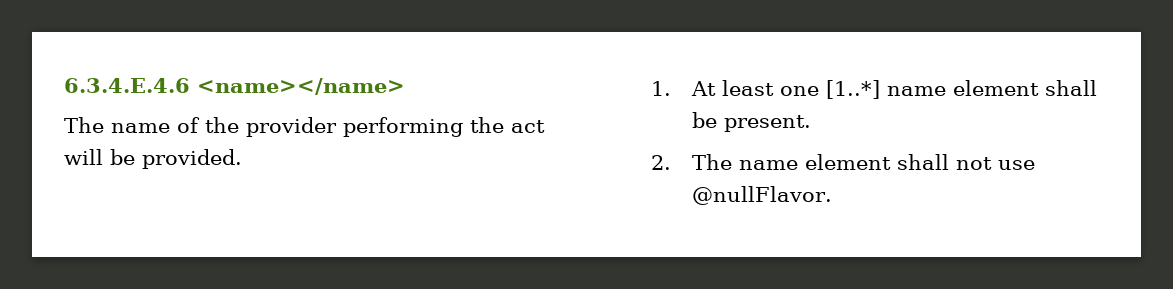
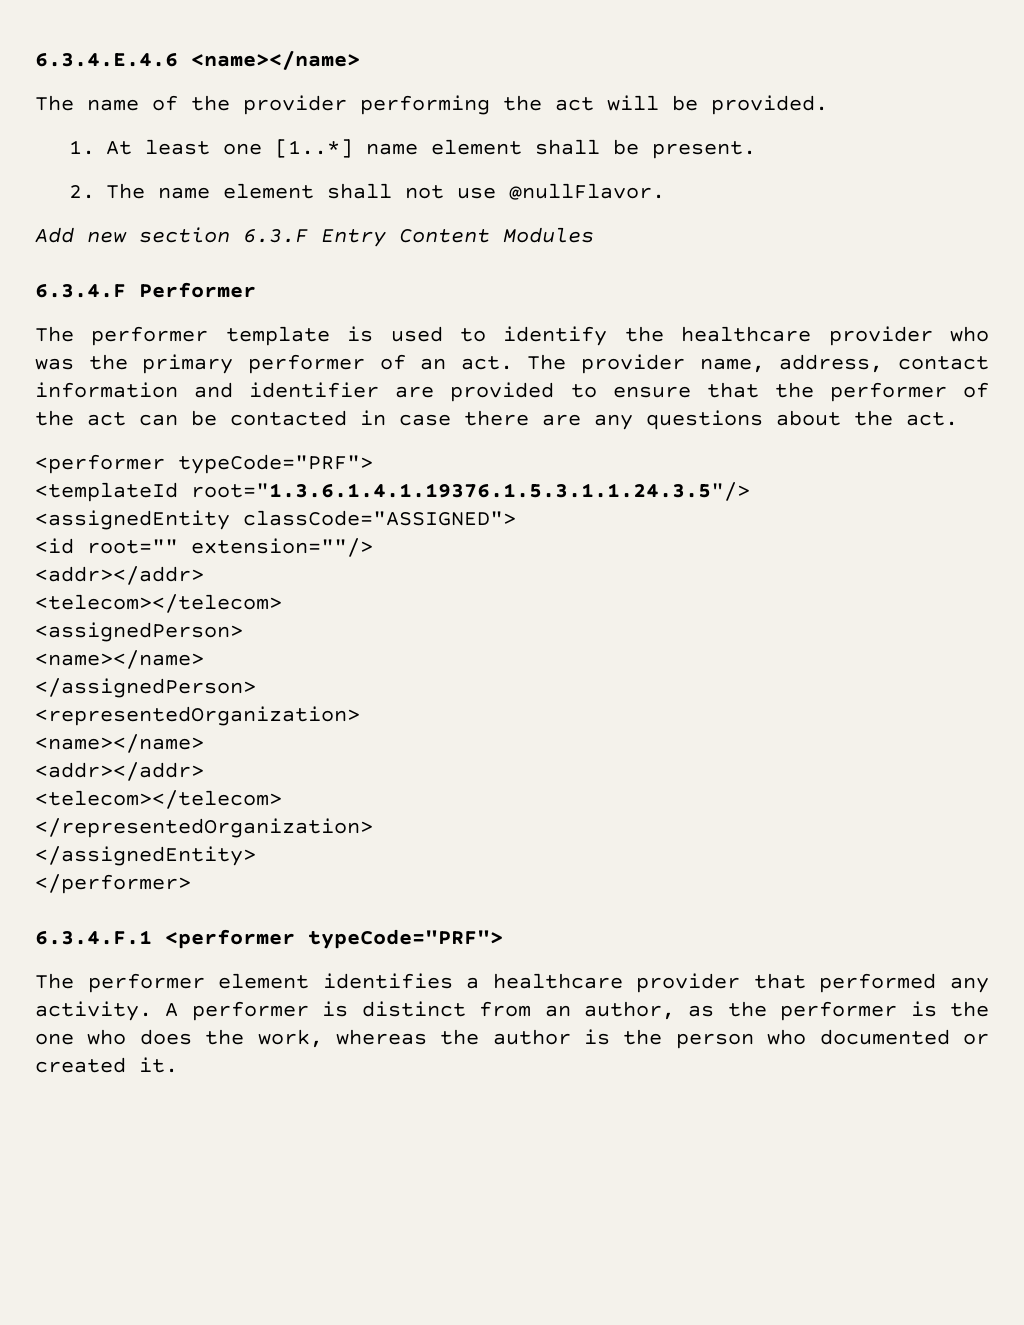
(832, 195) none -> [35,227,594,247] [35,282,256,298] [35,326,989,346] [35,354,989,374] [35,382,990,402] [35,410,958,430] [35,454,373,474] [35,482,750,502] [35,510,516,530] [35,538,373,557] [35,566,204,585] [35,594,282,613] [35,622,243,642] [35,650,204,669] [35,678,256,698] [35,706,360,726] [35,734,204,753] [35,762,204,781] [35,790,282,809] [35,818,373,838] [35,846,256,866] [35,874,191,894] [35,929,503,949] [35,973,989,993] [35,1001,989,1021] [35,1029,989,1049] [35,1057,178,1073] // Add new section 6.3.F Entry Content Modules // 6.3.4.F Performer // The performer template is used to identify the healthcare provider who was the primary performer of an act. The provider name, address, contact information and identifier are provided to ensure that the performer of the act can be contacted in case there are any questions about the act. // <performer typeCode="PRF"> // <templateId root="1.3.6.1.4.1.19376.1.5.3.1.1.24.3.5"/> // <assignedEntity classCode="ASSIGNED"> // <id root="" extension=""/> // <addr></addr> // <telecom></telecom> // <assignedPerson> // <name></name> // </assignedPerson> // <representedOrganization> // <name></name> // <addr></addr> // <telecom></telecom> // </representedOrganization> // </assignedEntity> // </performer> // 6.3.4.F.1 <performer typeCode="PRF"> // The performer element identifies a healthcare provider that performed any activity. A performer is distinct from an author, as the performer is the one who does the work, whereas the author is the person who documented or created it.

